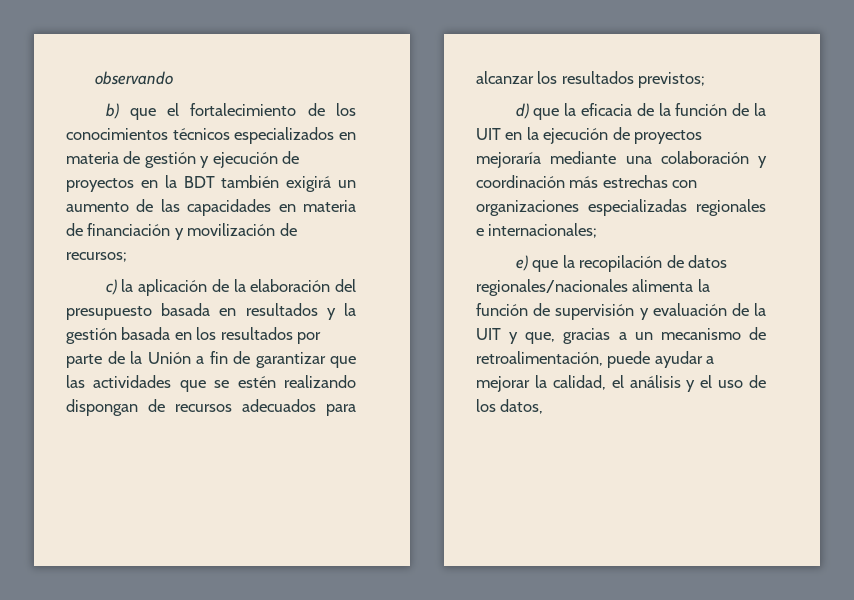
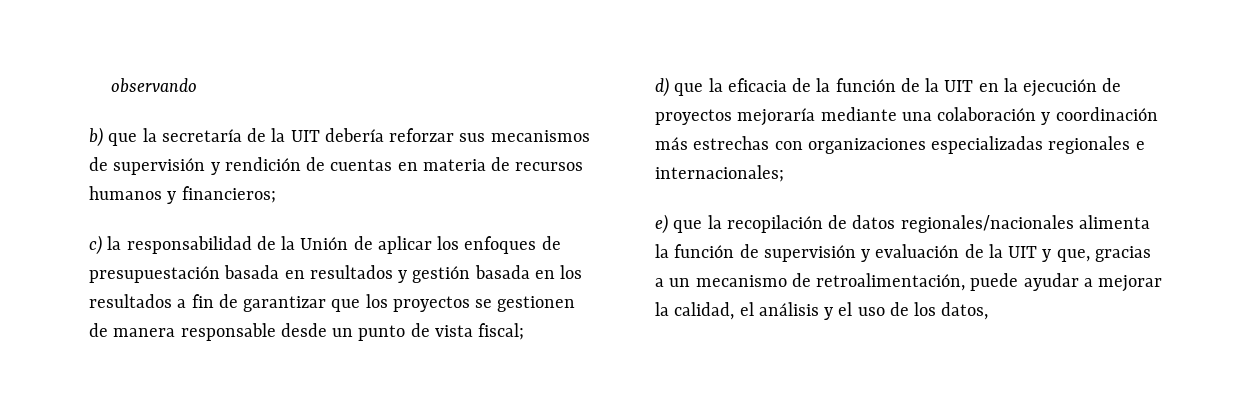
[167,103,357,116] [66,127,356,144] [66,151,300,168] [66,175,356,192] [66,199,356,216] [66,223,297,240] [66,252,127,262] el fortalecimiento de los conocimientos técnicos especializados en materia de gestión y ejecución de proyectos en la BDT también exigirá un aumento de las capacidades en materia de financiación y movilización de recursos; -> [142,128,590,142] [89,157,584,175] [89,186,276,204] la secretaría de la UIT debería reforzar sus mecanismos de supervisión y rendición de cuentas en materia de recursos humanos y financieros;
[138,279,357,296] [66,306,152,320] aplicación de la elaboración del presupuesto -> [126,236,561,254] [89,266,220,283] responsabilidad de la Unión de aplicar los enfoques de presupuestación
[344,303,356,316] la -> (408, 276) none
[297,332,322,344] [66,351,191,368] por parte de la Unión -> (172, 301) none
[66,375,356,392] [66,399,356,416] [476,71,706,88] las actividades que se estén realizando dispongan de recursos adecuados para alcanzar los resultados previstos; -> [365,294,576,312] [89,323,525,341] los proyectos se gestionen de manera responsable desde un punto de vista fiscal;

